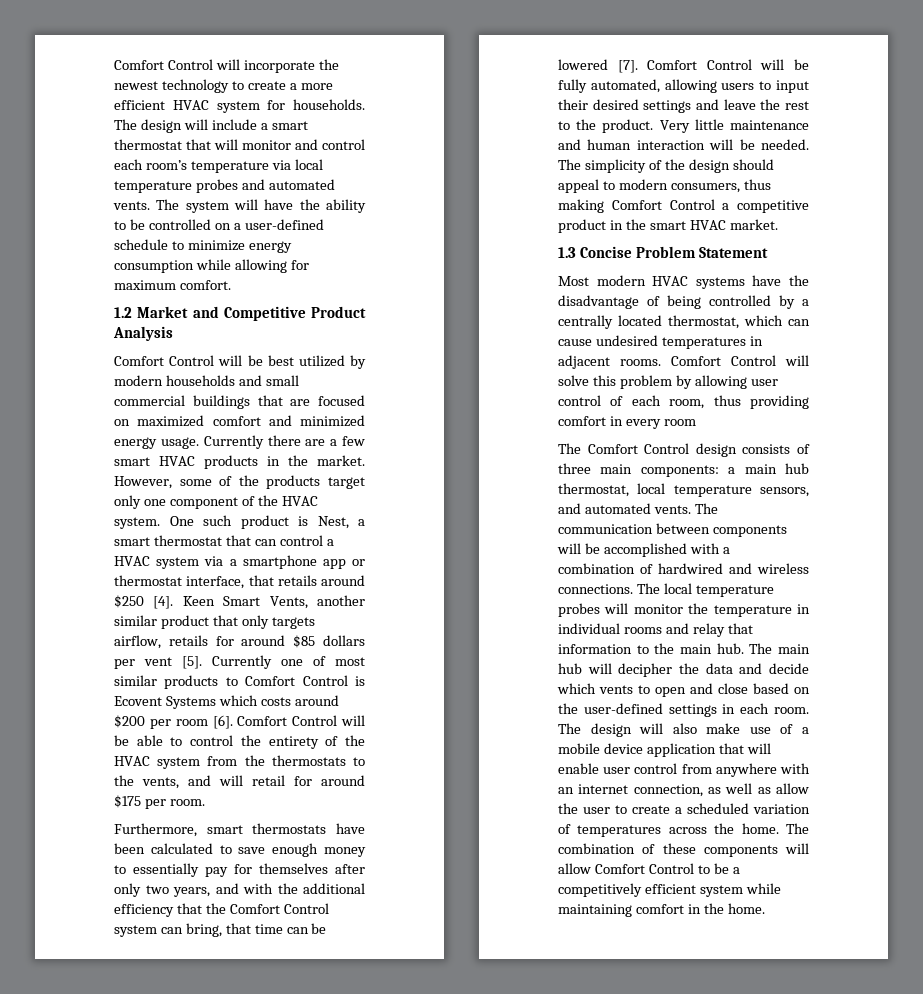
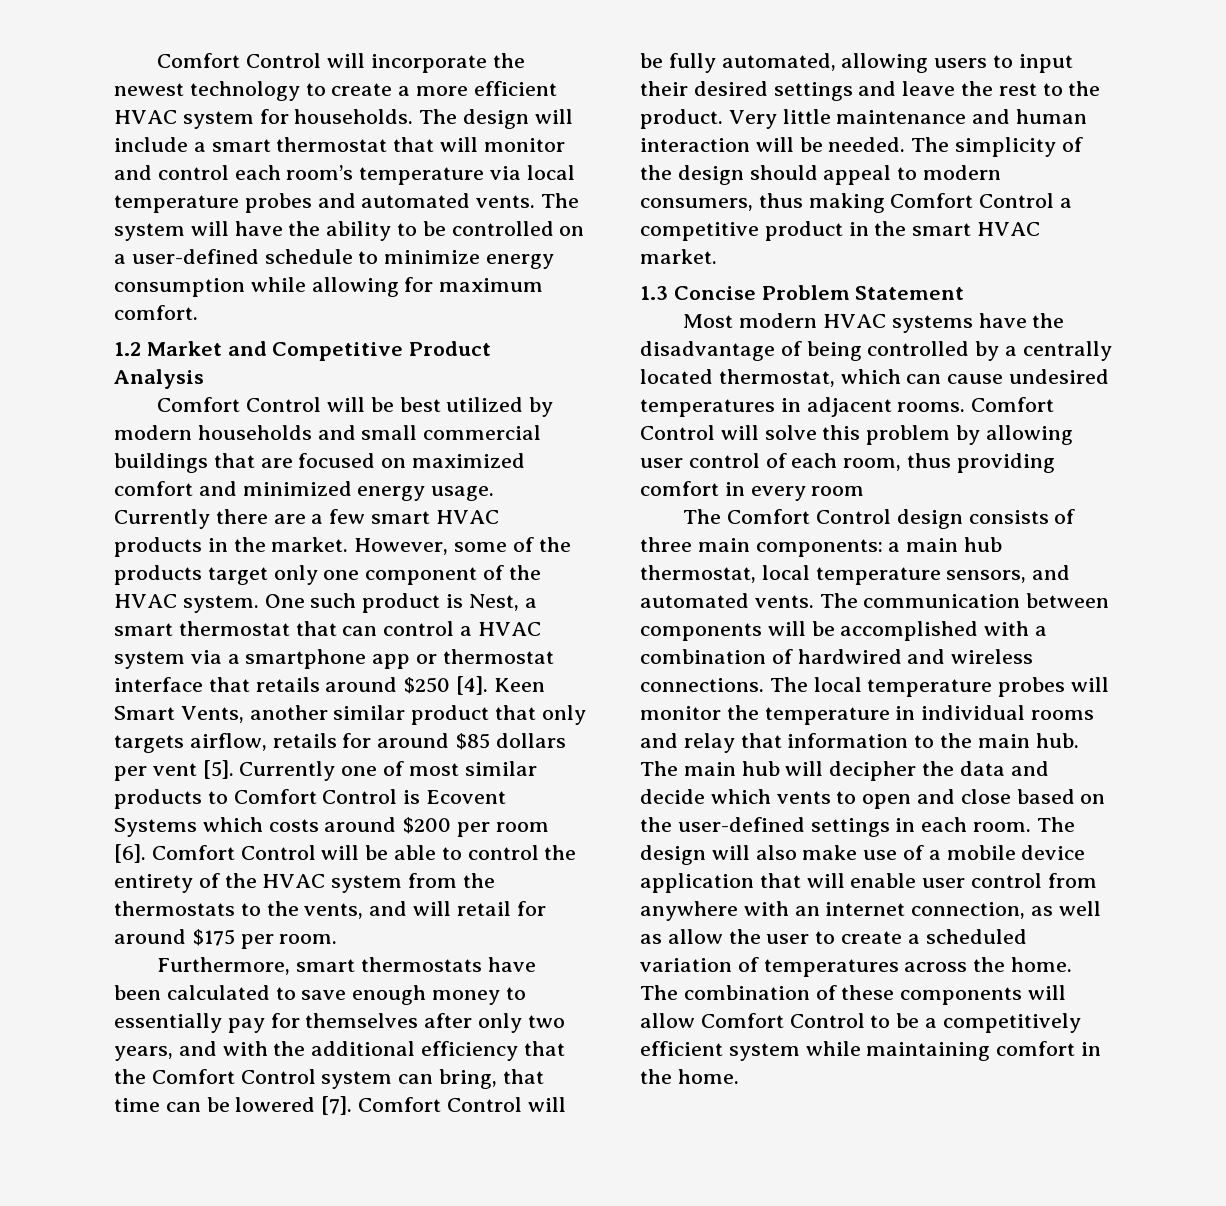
[186,576,245,589] interface, -> [114,677,203,692] interface

